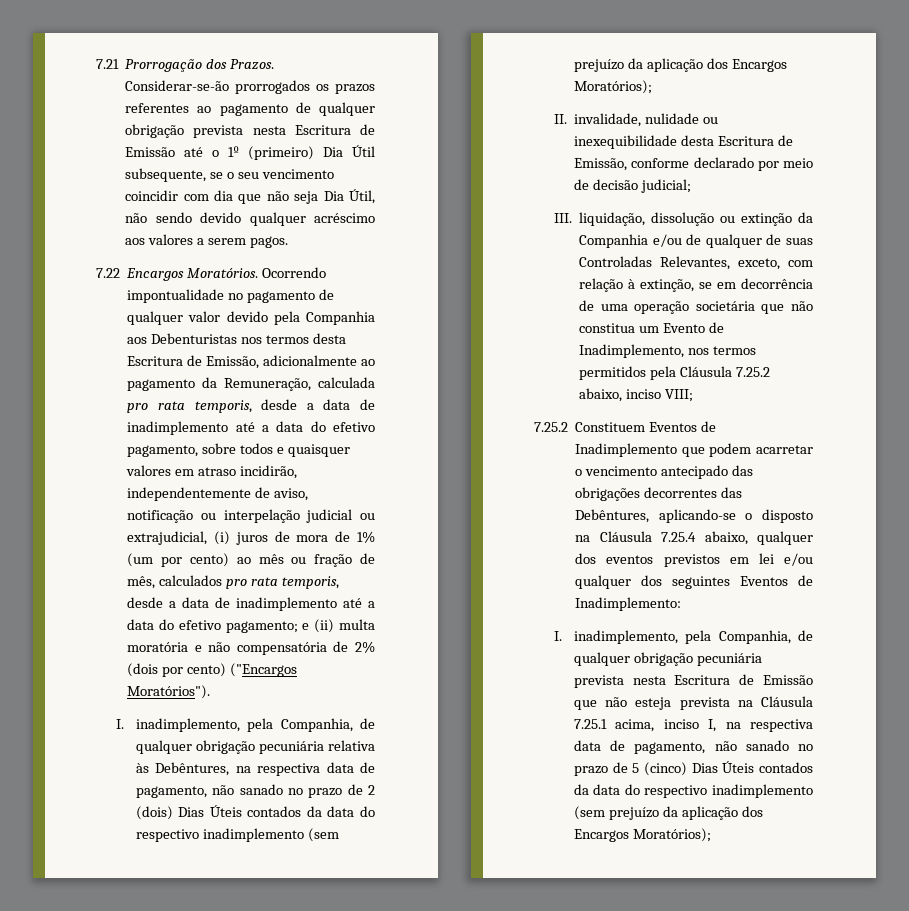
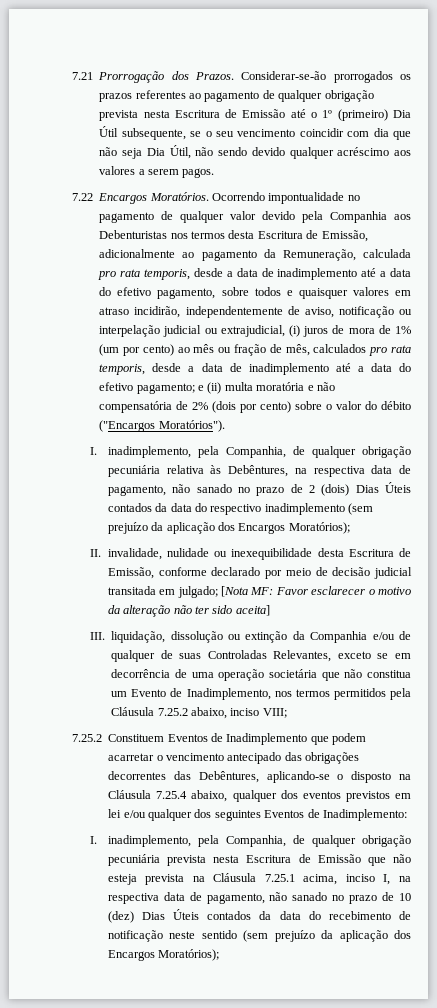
(227, 670) none -> [295,401,411,410] sobre o valor do débito
[641,179,692,193] judicial; -> [374,567,412,579] [107,586,411,598] [107,605,270,617] judicial transitada em julgado; [Nota MF: Favor esclarecer o motivo da alteração não ter sido aceita]
[738,258,813,270] [579,278,695,292] exceto, com relação à extinção, -> [337,651,371,659] exceto
[632,761,813,776] [573,784,813,798] 5 (cinco) Dias Úteis contados da data do respectivo inadimplemento -> [399,893,412,901] [107,909,411,923] [107,930,237,942] 10 (dez) Dias Úteis contados da data do recebimento de notificação neste sentido

